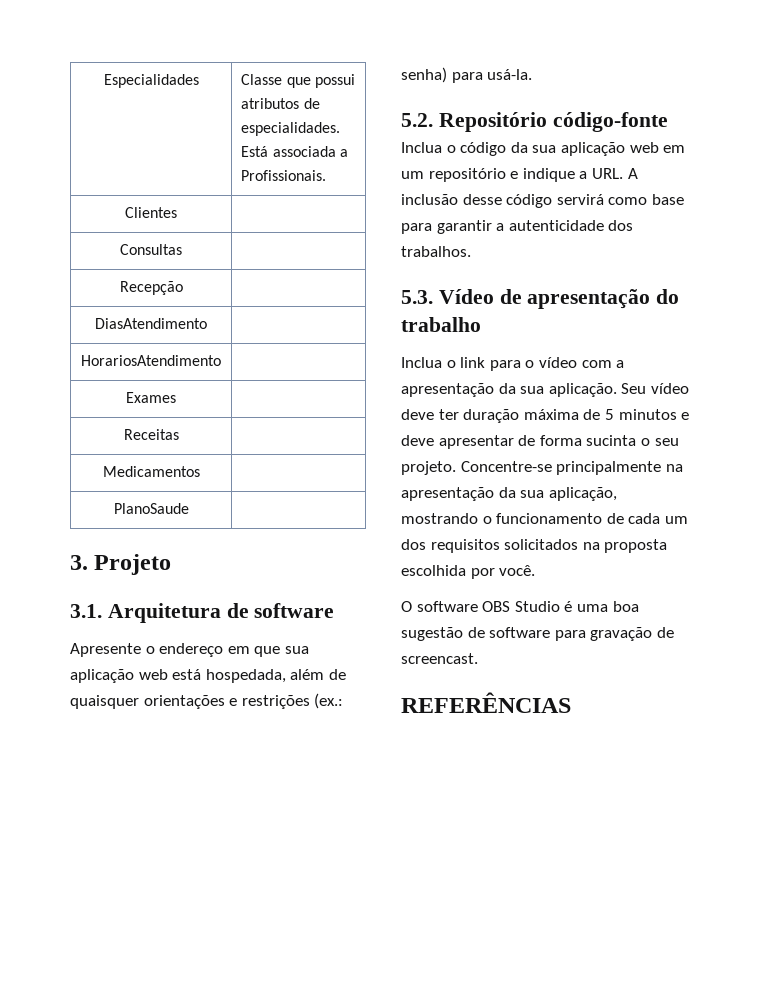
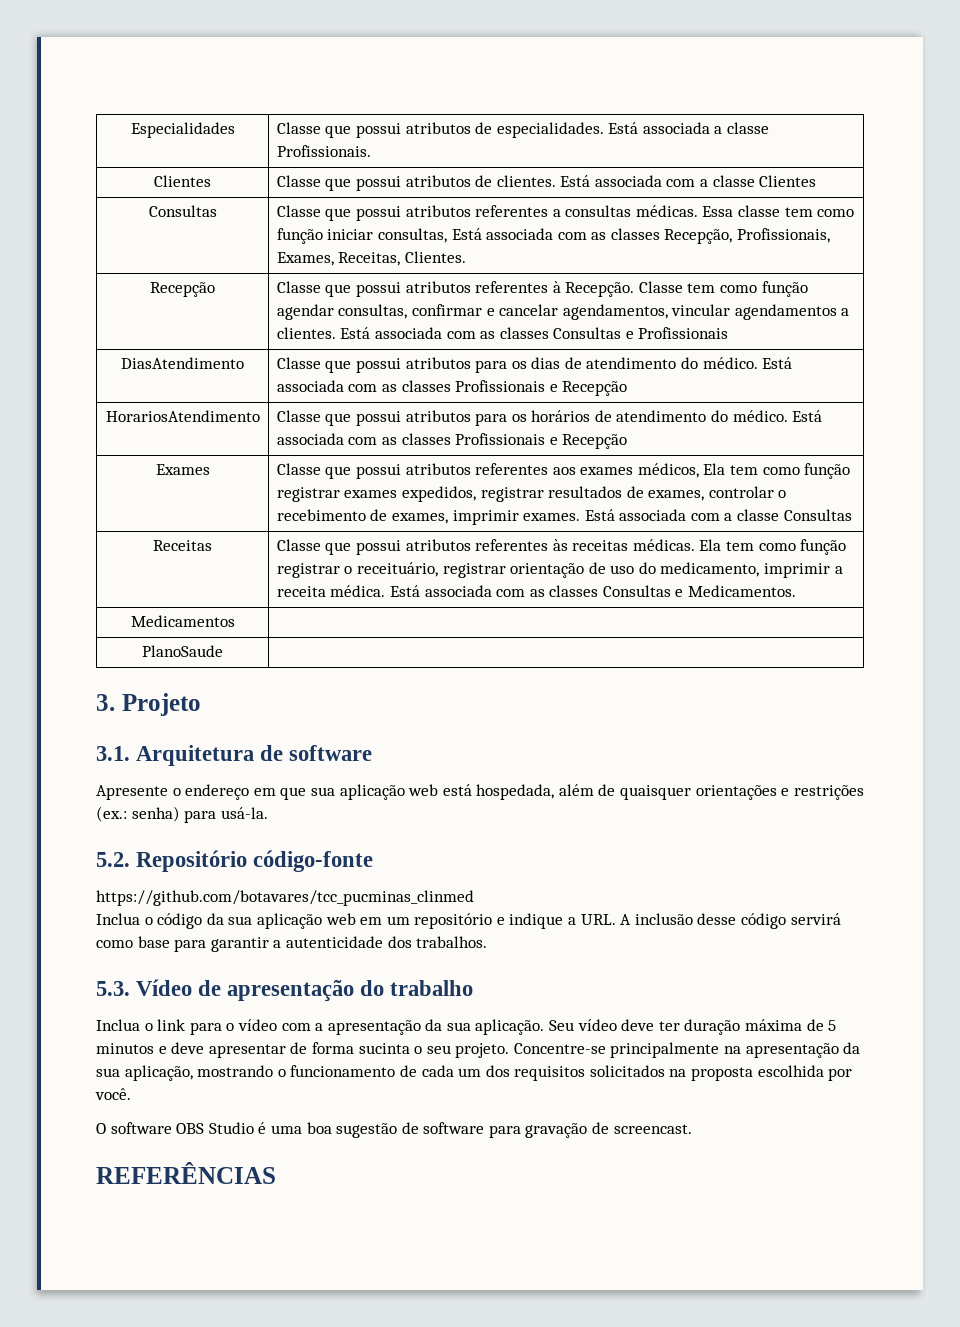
(348, 153) none -> [727,122,770,134] classe
[120,244,182,255] [119,281,183,295] [95,318,207,329] [81,355,221,366] [126,392,176,403] [123,429,179,440] // Consultas | // Recepção | // DiasAtendimento | // HorariosAtendimento | // Exames | // Receitas | -> [276,175,817,191] [148,205,217,217] [276,205,855,221] [276,228,831,244] [276,251,466,266] [150,282,215,297] [276,281,808,297] [276,304,850,320] [276,327,729,339] [121,357,244,369] [276,357,793,373] [276,380,628,396] [105,410,260,422] [276,410,823,426] [276,433,628,449] [155,464,210,475] [276,463,851,479] [276,486,787,502] [276,509,852,525] [153,540,212,551] [276,539,847,555] [276,562,843,578] [276,585,797,597] Classe que possui atributos de clientes. Está associada com a classe Clientes // Consultas | Classe que possui atributos referentes a consultas médicas. Essa classe tem como função iniciar consultas, Está associada com as classes Recepção, Profissionais, Exames, Receitas, Clientes. // Recepção | Classe que possui atributos referentes à Recepção. Classe tem como função agendar consultas, confirmar e cancelar agendamentos, vincular agendamentos a clientes. Está associada com as classes Consultas e Profissionais // DiasAtendimento | Classe que possui atributos para os dias de atendimento do médico. Está associada com as classes Profissionais e Recepção // HorariosAtendimento | Classe que possui atributos para os horários de atendimento do médico. Está associada com as classes Profissionais e Recepção // Exames | Classe que possui atributos referentes aos exames médicos, Ela tem como função registrar exames expedidos, registrar resultados de exames, controlar o recebimento de exames, imprimir exames. Está associada com a classe Consultas // Receitas | Classe que possui atributos referentes às receitas médicas. Ela tem como função registrar o receituário, registrar orientação de uso do medicamento, imprimir a receita médica. Está associada com as classes Consultas e Medicamentos.
(668, 122) none -> [96,890,474,906] // https://github.com/botavares/tcc_pucminas_clinmed

